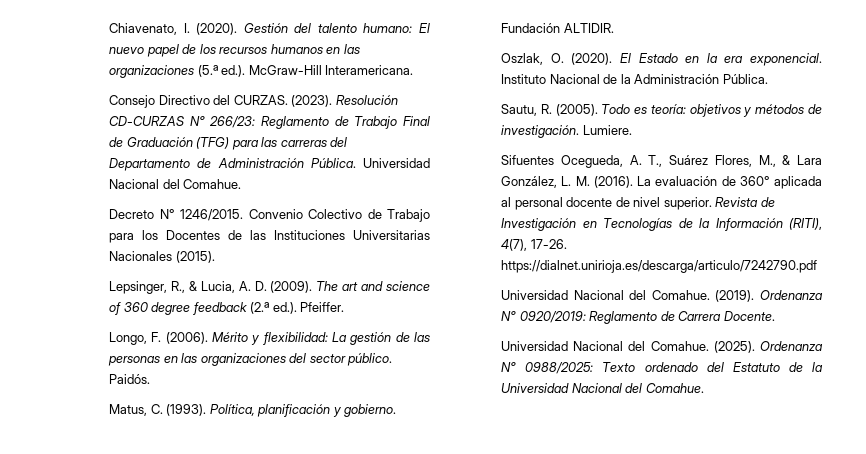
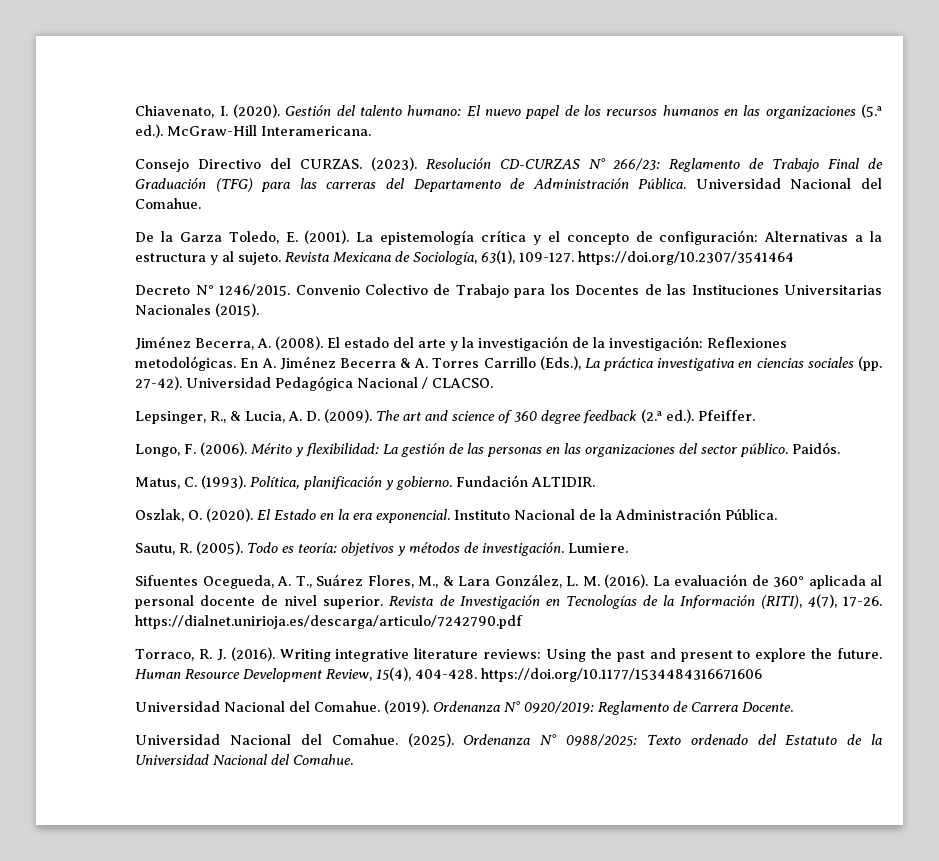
(242, 184) none -> [135,230,882,245] [135,250,795,265] // De la Garza Toledo, E. (2001). La epistemología crítica y el concepto de configuración: Alternativas a la estructura y al sujeto. Revista Mexicana de Sociología, 63(1), 109-127. https://doi.org/10.2307/3541464
(215, 257) none -> [135,336,788,351] [135,356,882,371] [135,376,494,391] // Jiménez Becerra, A. (2008). El estado del arte y la investigación de la investigación: Reflexiones metodológicas. En A. Jiménez Becerra & A. Torres Carrillo (Eds.), La práctica investigativa en ciencias sociales (pp. 27-42). Universidad Pedagógica Nacional / CLACSO.
(818, 266) none -> [135,647,882,662] [135,667,763,682] // Torraco, R. J. (2016). Writing integrative literature reviews: Using the past and present to explore the future. Human Resource Development Review, 15(4), 404-428. https://doi.org/10.1177/1534484316671606

